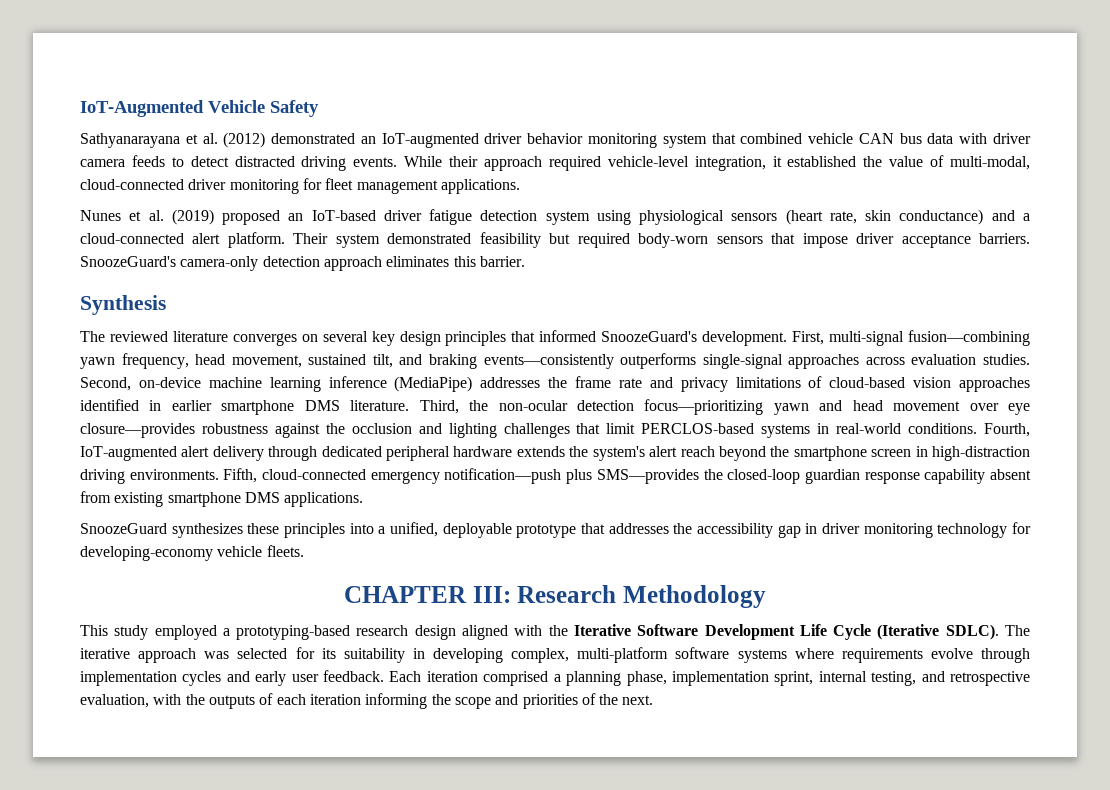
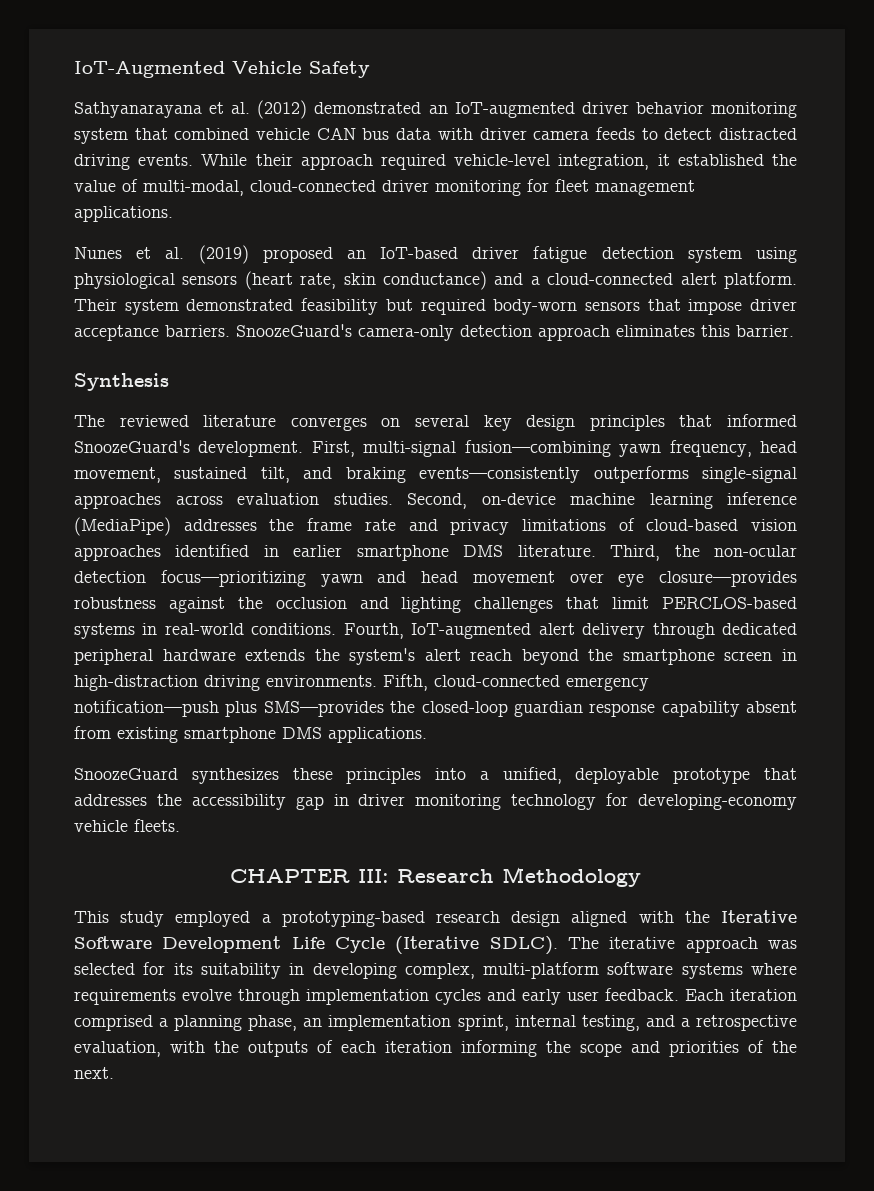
(667, 678) none -> [303,1018,323,1027] an
(945, 676) none -> [680,1018,690,1027] a

